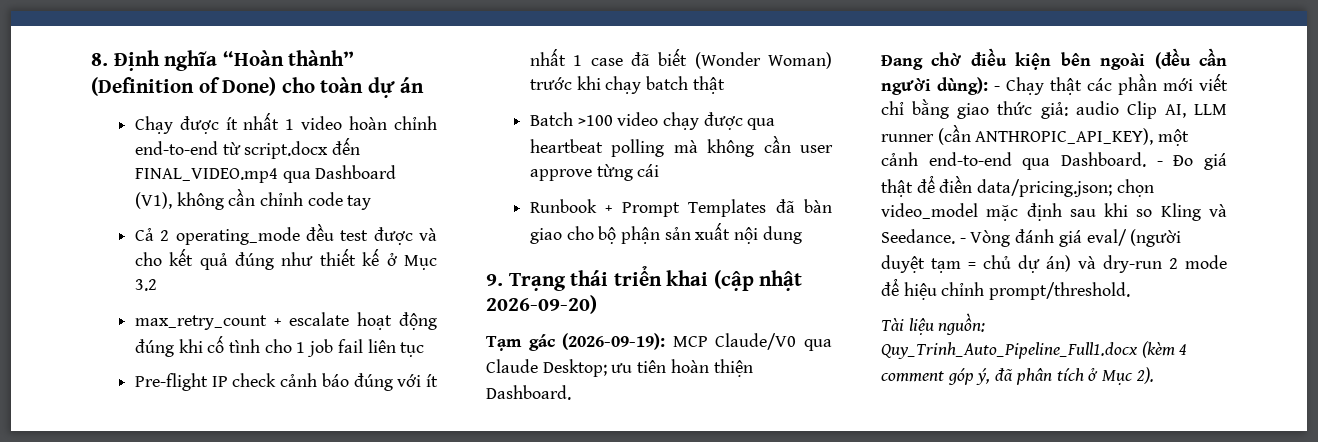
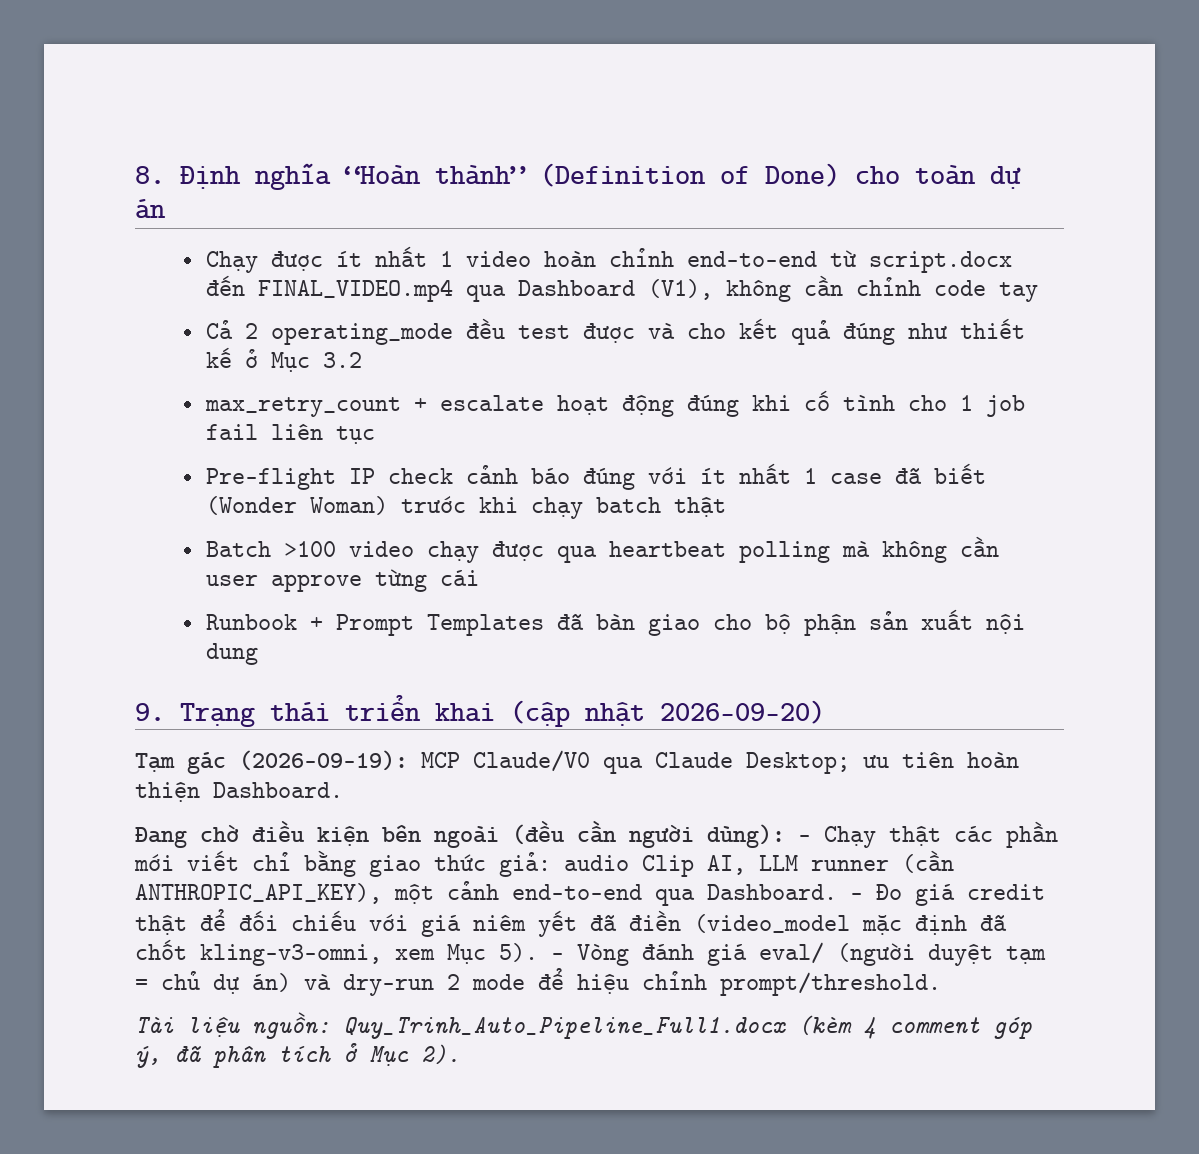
(1227, 161) none -> [967,884,1045,900] credit
[939,175,1154,197] [881,203,1227,221] [881,229,955,244] điền data/pricing.json; chọn video_model mặc định sau khi so Kling và Seedance. -> [239,910,1007,937] [135,939,538,966] đối chiếu với giá niêm yết đã điền (video_model mặc định đã chốt kling-v3-omni, xem Mục 5).

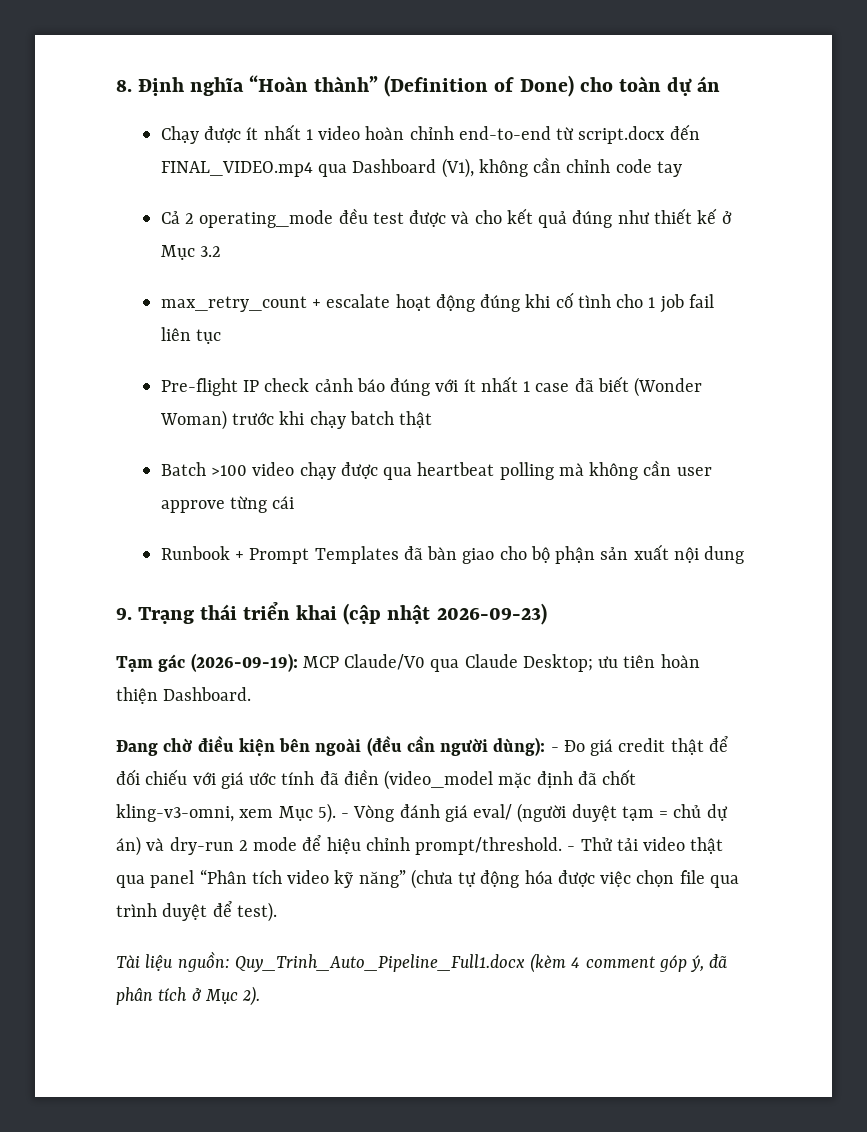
[660,700,825,724] 2026-09-20) -> [436,603,547,625] 2026-09-23)
[824,821,1058,848] [134,850,954,877] [135,881,863,906] Chạy thật các phần mới viết chỉ bằng giao thức giả: audio Clip AI, LLM runner (cần ANTHROPIC_API_KEY), một cảnh end-to-end qua Dashboard. - -> (559, 749) none
[473,910,577,937] niêm yết -> [249,771,315,785] ước tính
(941, 984) none -> [567,837,724,854] [116,869,739,889] [116,901,277,922] - Thử tải video thật qua panel “Phân tích video kỹ năng” (chưa tự động hóa được việc chọn file qua trình duyệt để test).

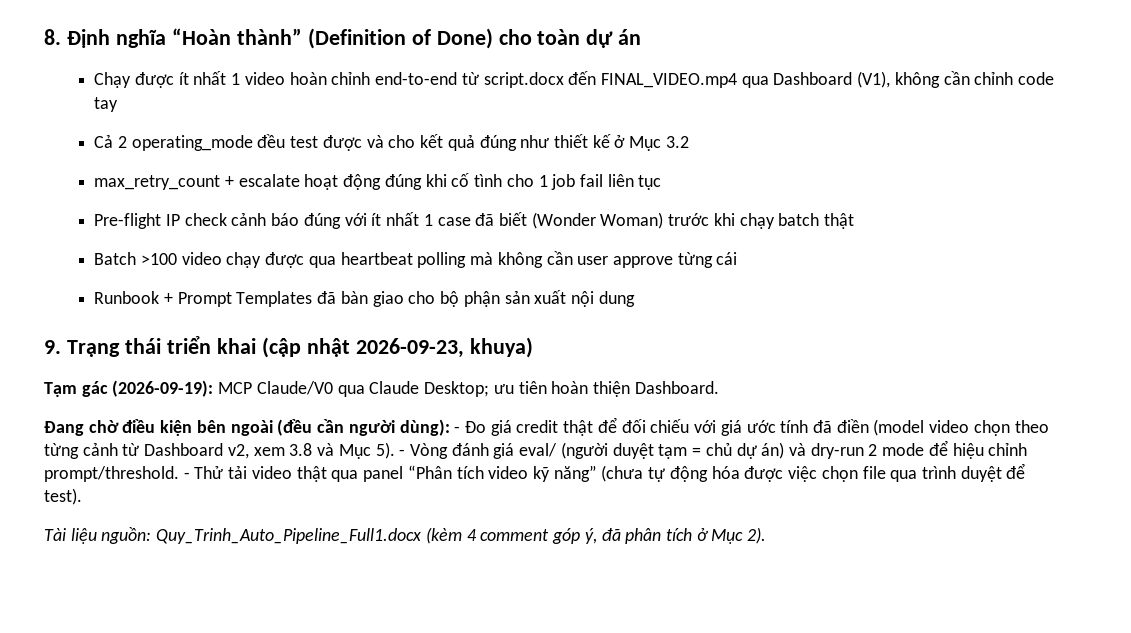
[436,603,547,625] 2026-09-23) -> [355,337,533,358] 2026-09-23, khuya)
[384,769,637,790] [116,804,274,822] (video_model mặc định đã chốt kling-v3-omni, xem -> [873,419,1049,436] [44,443,335,459] (model video chọn theo từng cảnh từ Dashboard v2, xem 3.8 và

